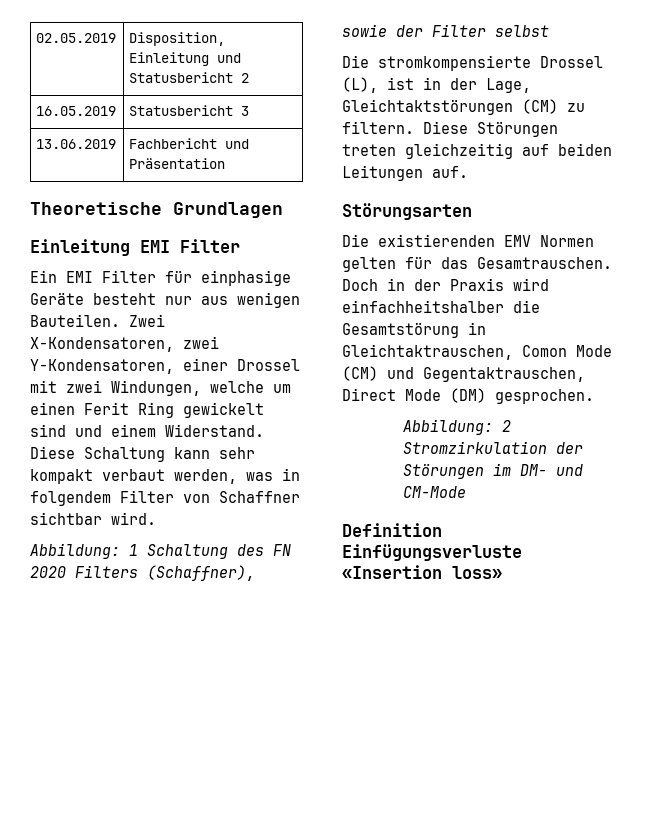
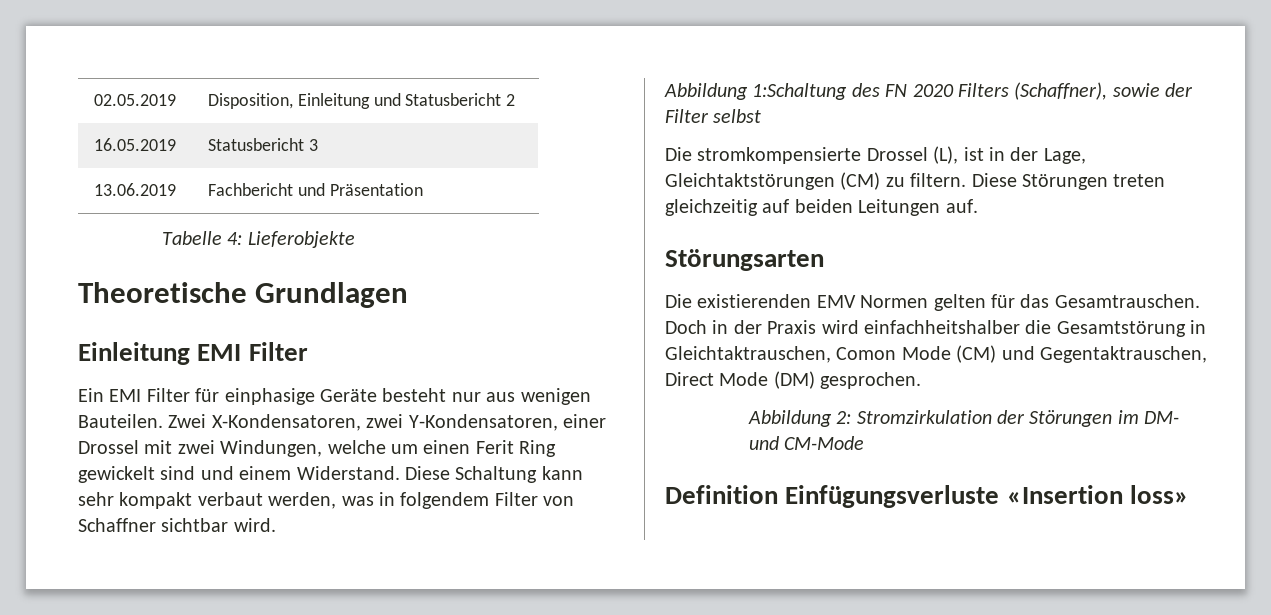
(226, 163) none -> [161,231,355,248] // Tabelle 4: Lieferobjekte
[30,543,228,559] Abbildung: 1 Schaltung -> [664,83,848,100] Abbildung 1:Schaltung
[402,419,511,435] Abbildung: 2 -> [747,410,852,427] Abbildung 2:

